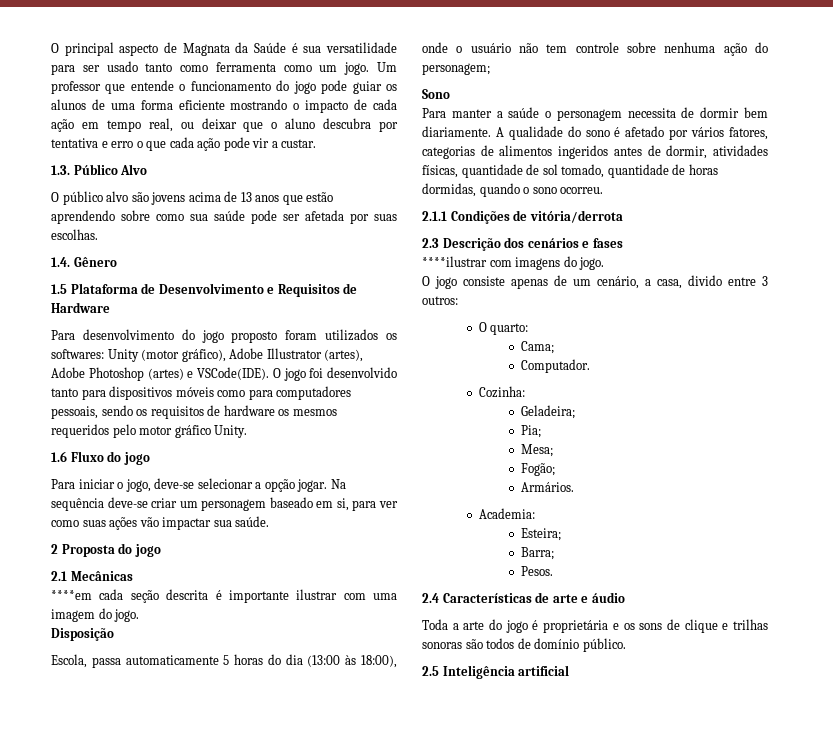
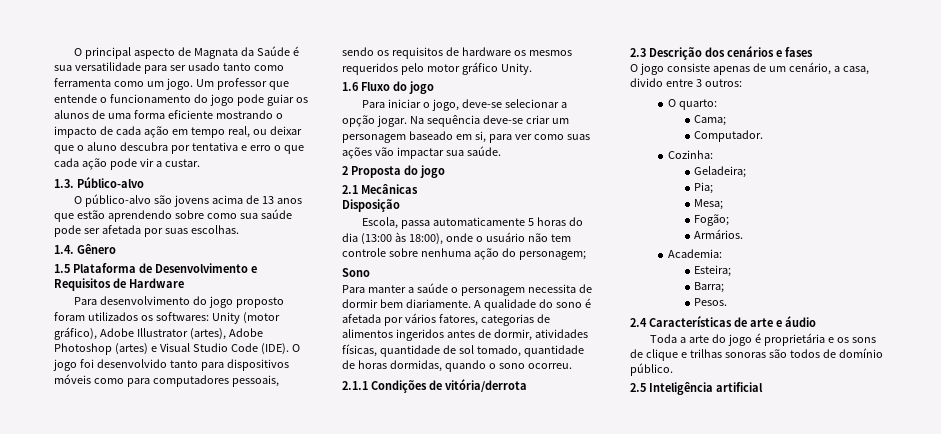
[73,164,148,175] [51,191,129,205] Público Alvo // O público alvo -> [76,177,144,188] [73,194,151,207] Público-alvo // O público-alvo
[197,367,269,380] VSCode(IDE). -> [159,343,289,355] Visual Studio Code (IDE).
[51,589,397,603] [51,608,140,622] // ****em cada seção descrita é importante ilustrar com uma imagem do jogo. -> (418, 189) none
[625,126,665,137] afetado -> [342,314,381,323] afetada
[422,256,605,270] // ****ilustrar com imagens do jogo. -> (813, 52) none

